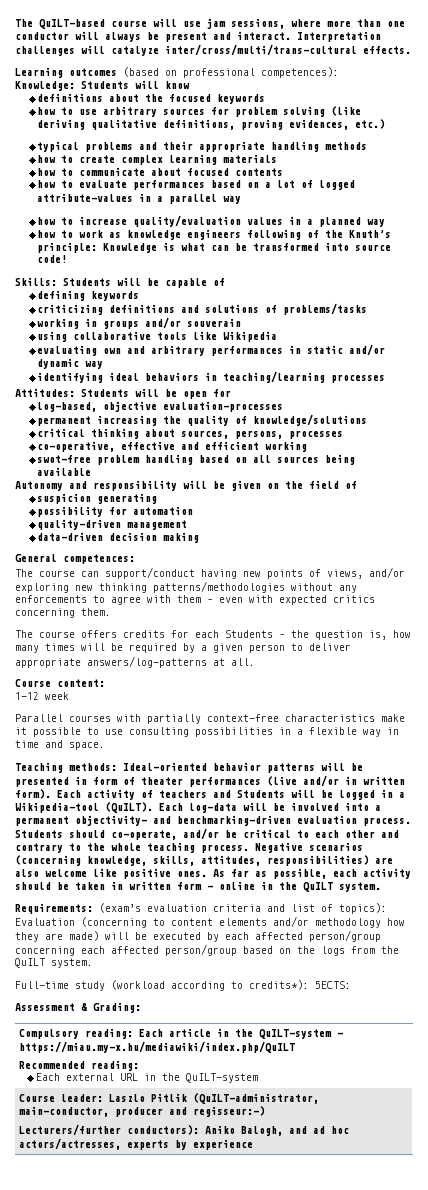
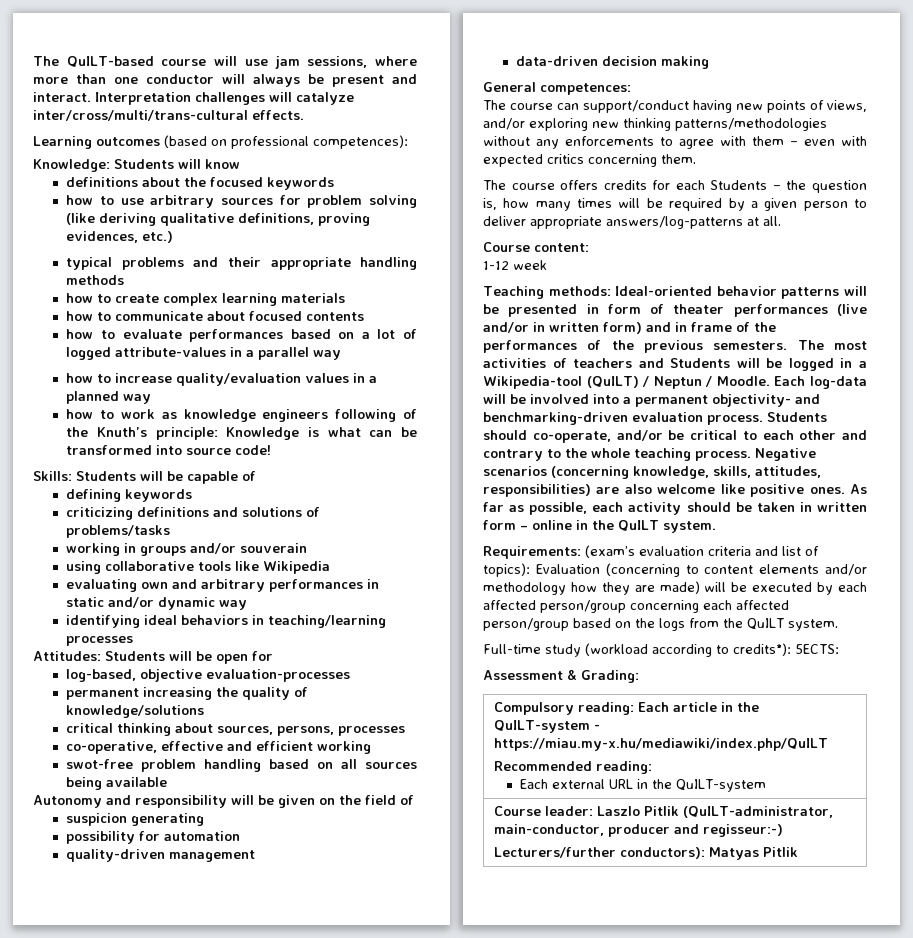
[15,714,405,724] [15,727,399,737] [15,740,105,750] // Parallel courses with partially context-free characteristics make it possible to use consulting possibilities in a flexible way in time and space. -> (547, 265) none
[15,789,135,800] form). Each activity -> [603,322,776,334] [483,340,867,353] [483,358,546,368] form) and in frame of the performances of the previous semesters. The most activities
[105,802,153,813] (QuILT). -> [586,376,770,389] (QuILT) / Neptun / Moodle.
[205,1125,350,1136] [19,1138,254,1150] Aniko Balogh, and ad hoc actors/actresses, experts by experience -> [708,847,798,860] Matyas Pitlik

